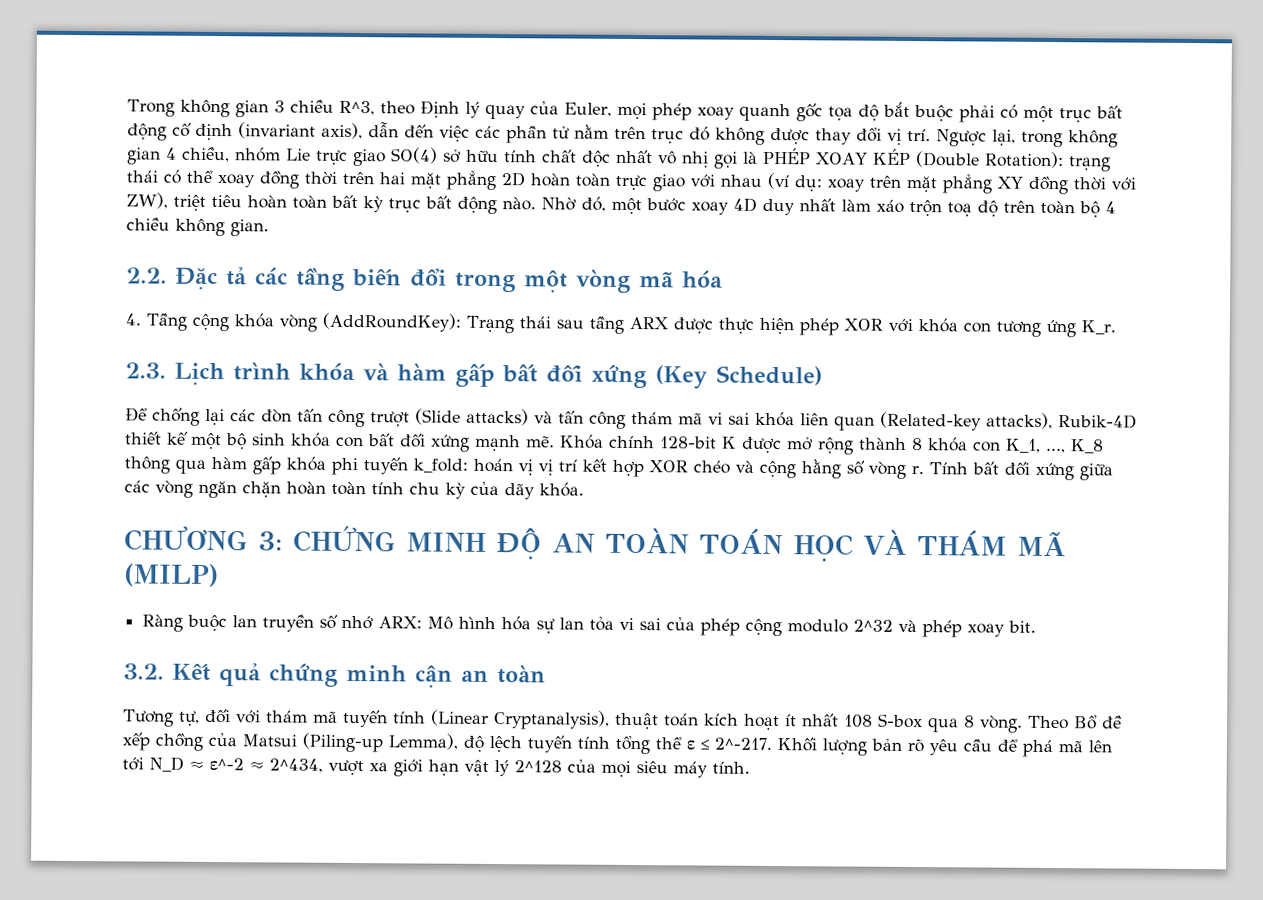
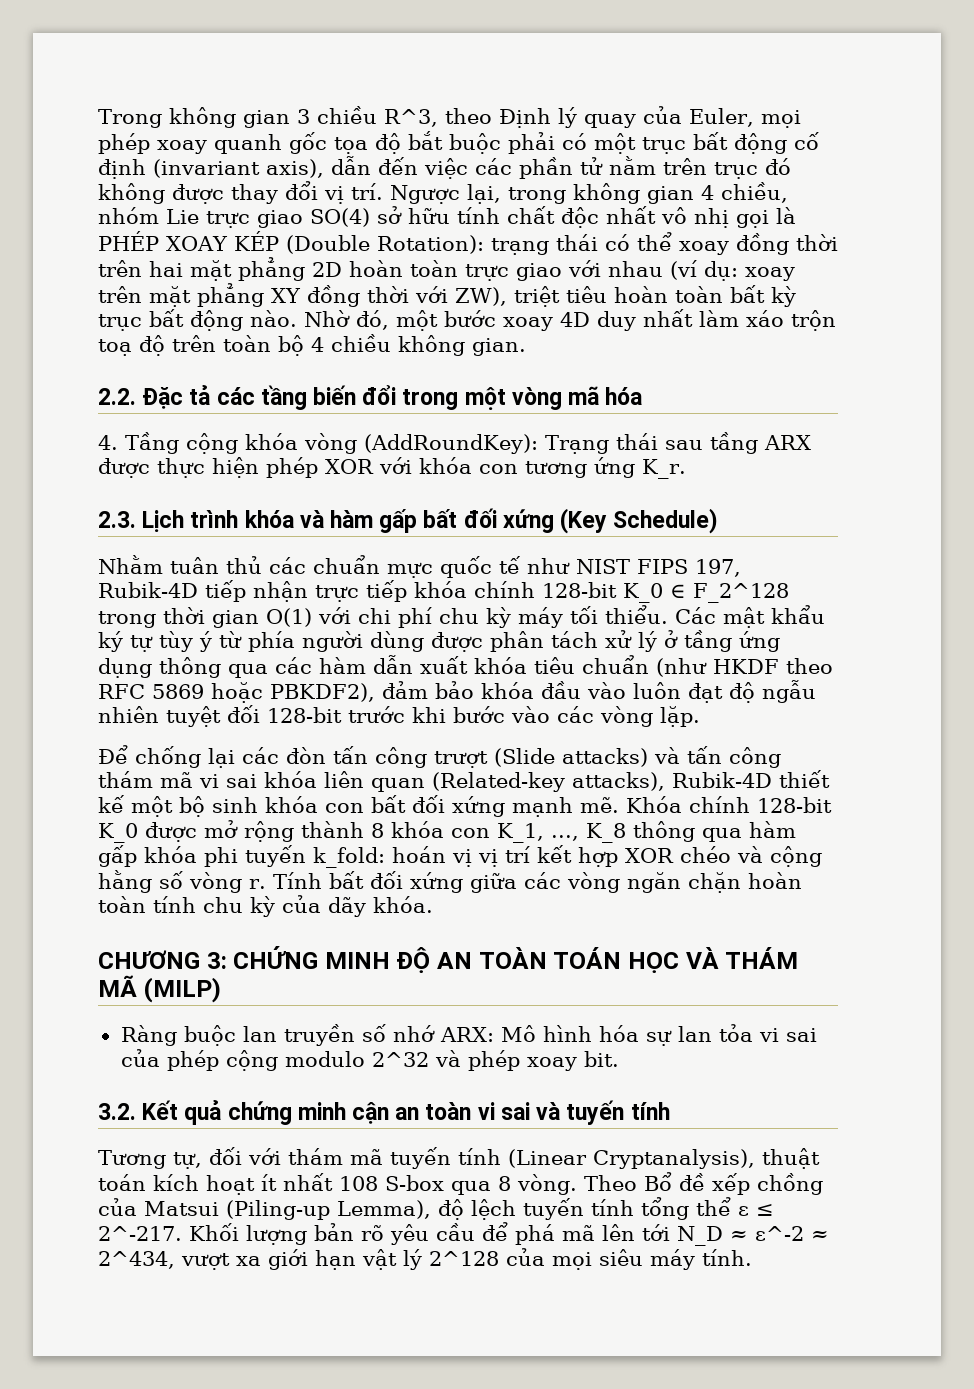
(823, 375) none -> [98,555,741,578] [98,580,789,603] [98,605,825,628] [98,630,780,652] [98,655,833,678] [98,680,816,703] [98,705,700,727] // Nhằm tuân thủ các chuẩn mực quốc tế như NIST FIPS 197, Rubik-4D tiếp nhận trực tiếp khóa chính 128-bit K_0 ∈ F_2^128 trong thời gian O(1) với chi phí chu kỳ máy tối thiểu. Các mật khẩu ký tự tùy ý từ phía người dùng được phân tách xử lý ở tầng ứng dụng thông qua các hàm dẫn xuất khóa tiêu chuẩn (như HKDF theo RFC 5869 hoặc PBKDF2), đảm bảo khóa đầu vào luôn đạt độ ngẫu nhiên tuyệt đối 128-bit trước khi bước vào các vòng lặp.
[722,436,737,449] K -> [98,823,138,843] K_0
(546, 674) none -> [477,1100,670,1125] vi sai và tuyến tính

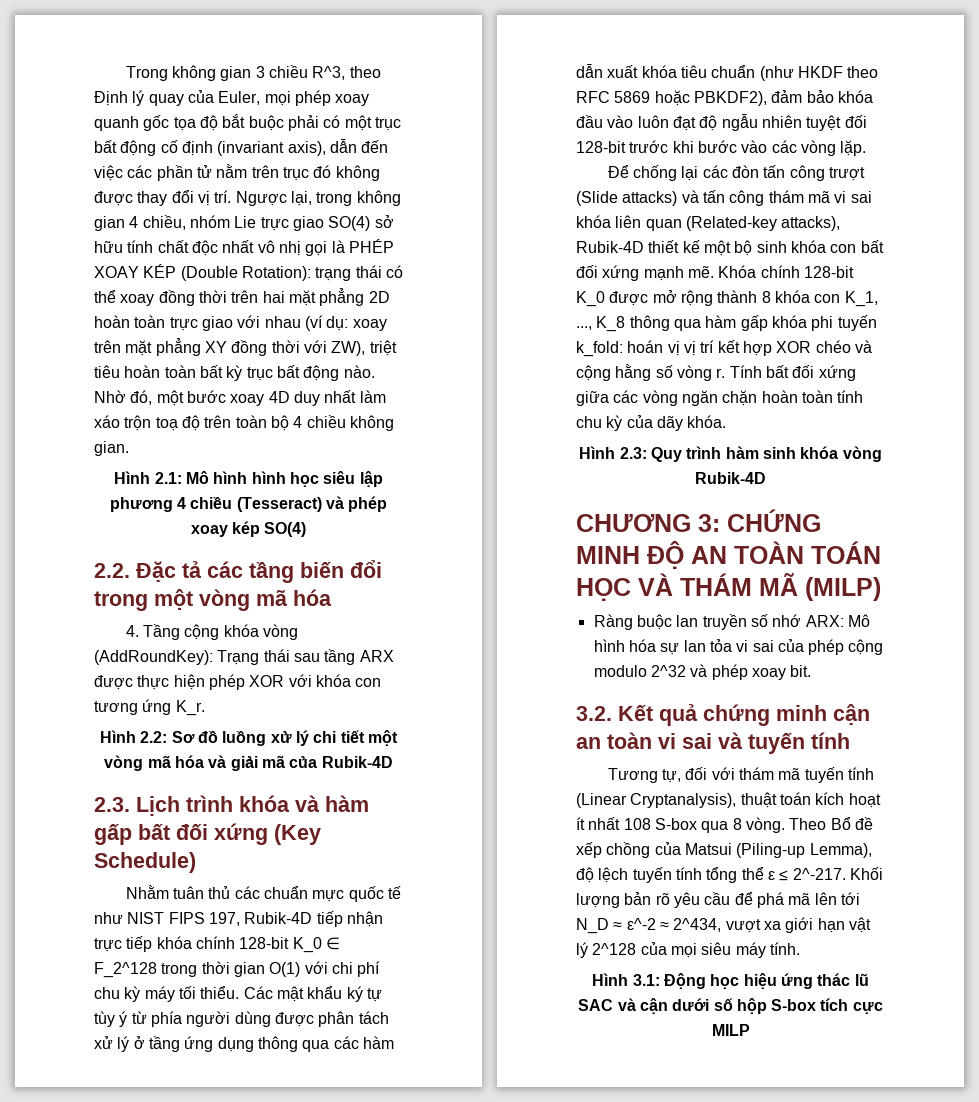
(526, 347) none -> [114,471,383,487] [109,496,388,512] [190,521,307,537] // Hình 2.1: Mô hình hình học siêu lập phương 4 chiều (Tesseract) và phép xoay kép SO(4)
(686, 469) none -> [100,730,398,746] [104,755,393,771] // Hình 2.2: Sơ đồ luồng xử lý chi tiết một vòng mã hóa và giải mã của Rubik-4D
(433, 904) none -> [579,446,882,462] [695,472,766,484] // Hình 2.3: Quy trình hàm sinh khóa vòng Rubik-4D
(752, 1257) none -> [592,973,869,989] [578,998,883,1014] [711,1024,750,1036] // Hình 3.1: Động học hiệu ứng thác lũ SAC và cận dưới số hộp S-box tích cực MILP

